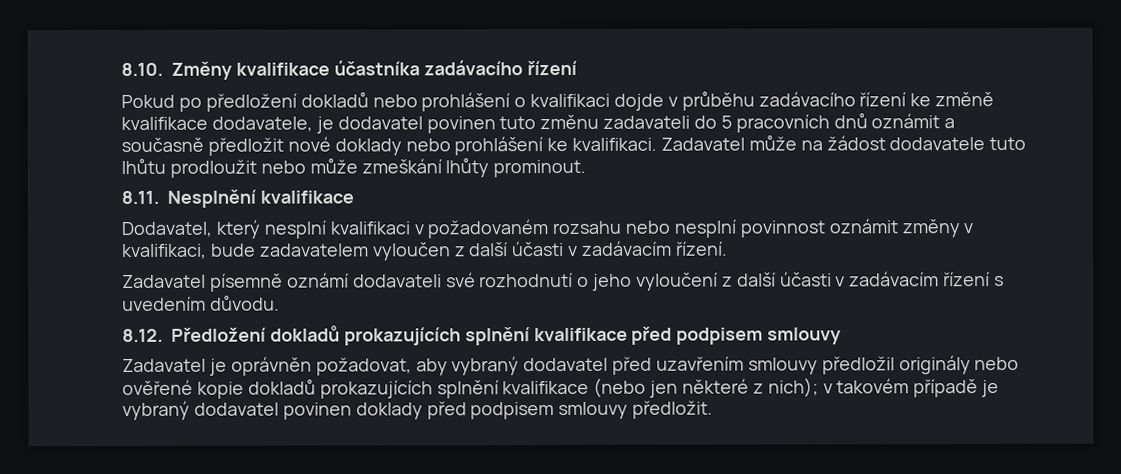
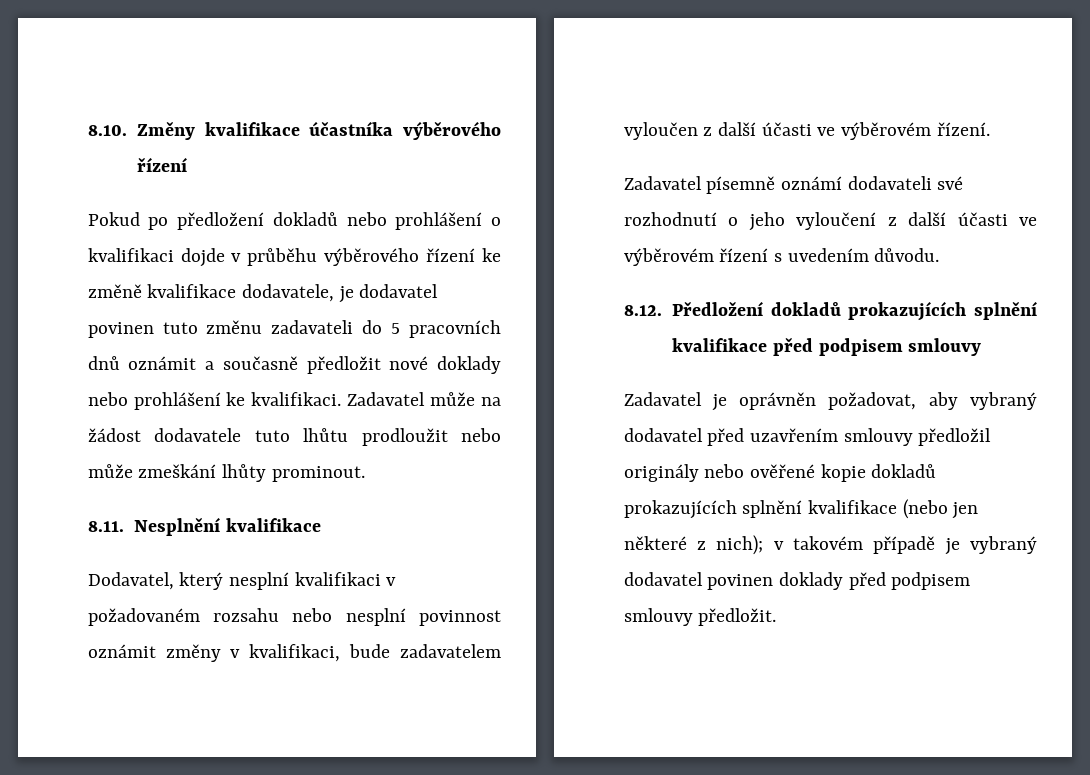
[423,60,523,76] zadávacího -> [403,121,501,140] výběrového
[758,91,856,107] zadávacího -> [324,248,420,266] výběrového
[568,240,673,256] v zadávacím -> [817,122,932,140] ve výběrovém
[835,271,940,287] v zadávacím -> [1019,217,1037,226] [623,248,714,266] ve výběrovém

